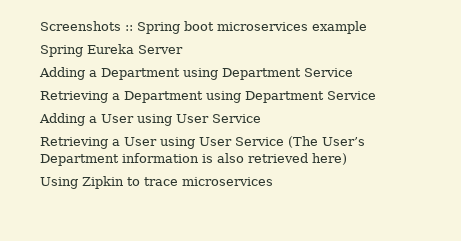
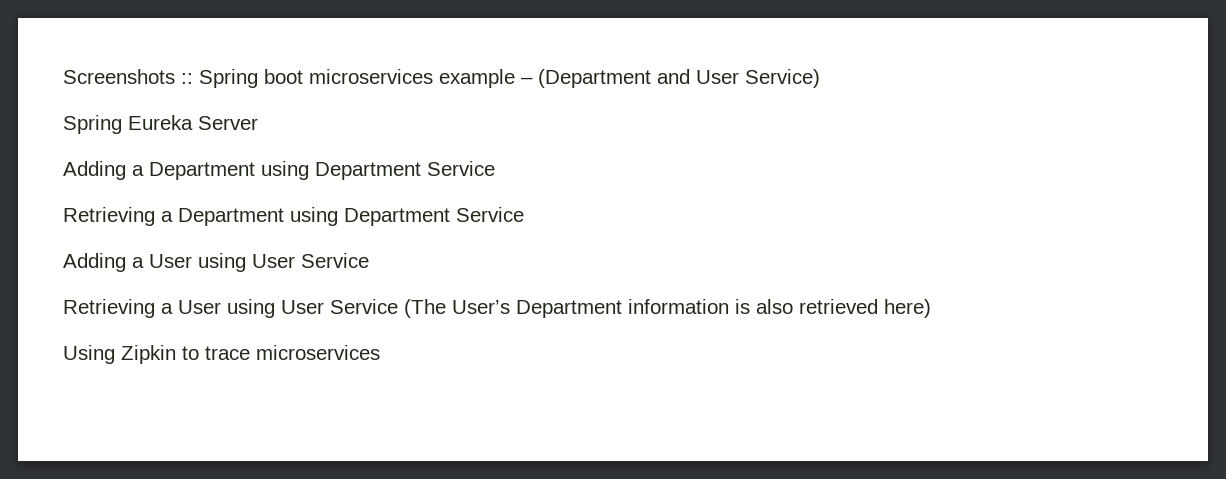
(367, 27) none -> [521,69,820,88] – (Department and User Service)

